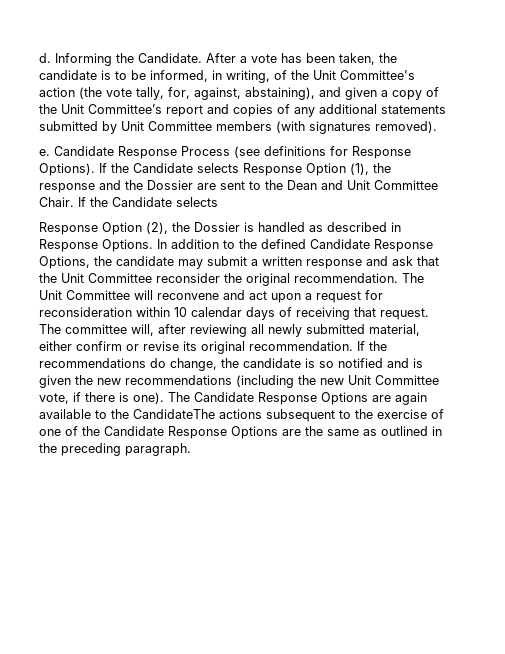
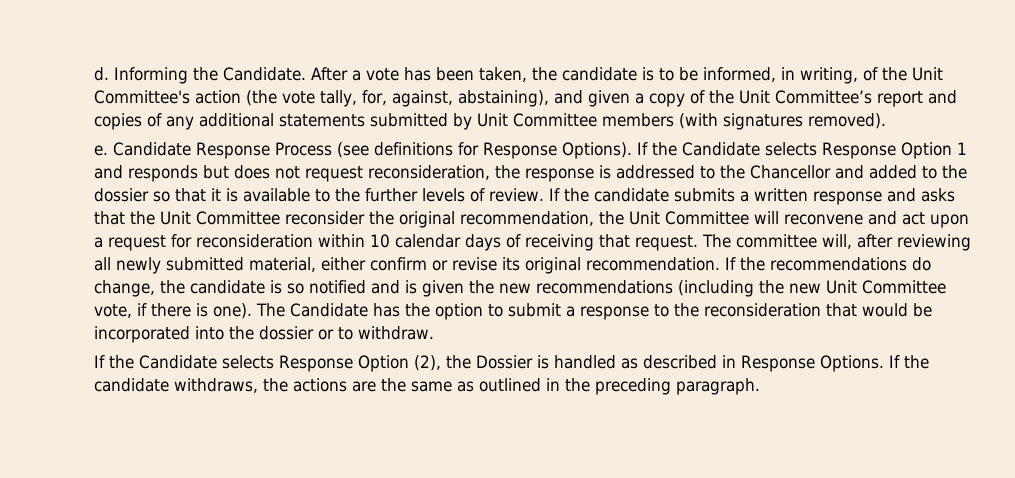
[350,163,392,175] [39,180,439,193] [39,197,219,207] [39,222,402,235] [39,239,434,252] [39,256,248,269] (1), the response and the Dossier are sent to the Dean and Unit Committee Chair. If the Candidate selects // Response Option (2), the Dossier is handled as described in Response Options. In addition to the defined Candidate Response Options, the candidate may submit -> [956,142,967,155] [93,165,967,182] [93,188,735,202] 1 and responds but does not request reconsideration, the response is addressed to the Chancellor and added to the dossier so that it is available to the further levels of review. If the candidate submits
[392,256,414,266] ask -> [920,188,955,202] asks
[294,273,425,283] recommendation. The -> [459,211,624,226] recommendation, the
[258,392,428,405] [39,409,445,422] [39,426,279,439] Response Options are again available to the CandidateThe actions subsequent to the exercise of one of the Candidate Response Options -> [372,303,932,320] [93,326,434,343] [93,355,929,372] [93,378,347,393] has the option to submit a response to the reconsideration that would be incorporated into the dossier or to withdraw. // If the Candidate selects Response Option (2), the Dossier is handled as described in Response Options. If the candidate withdraws, the actions

